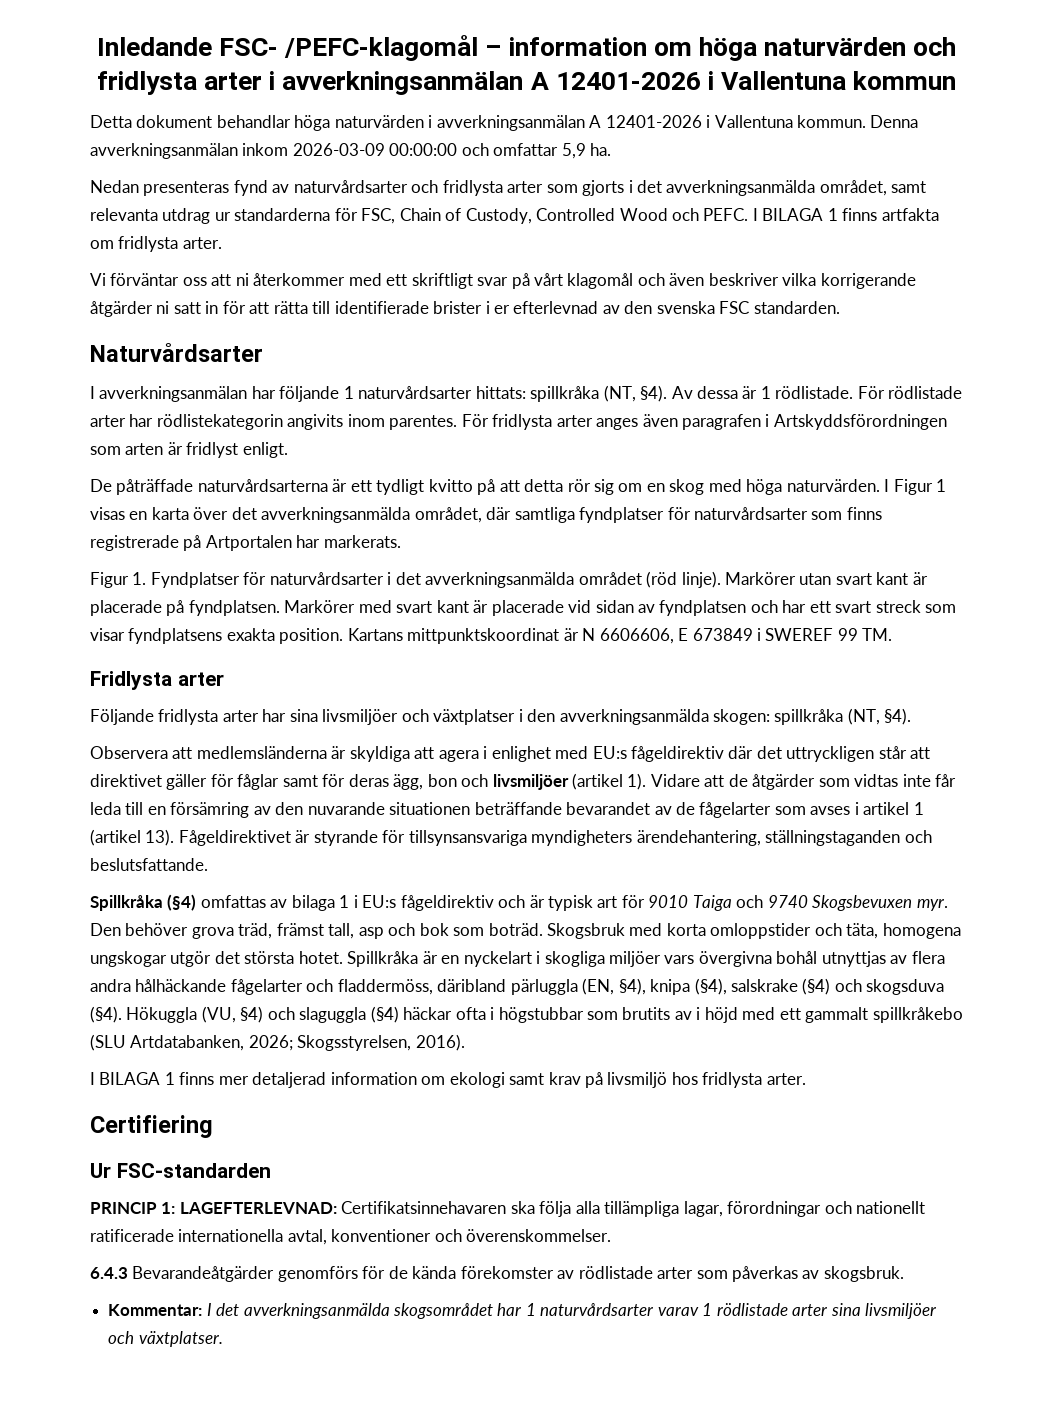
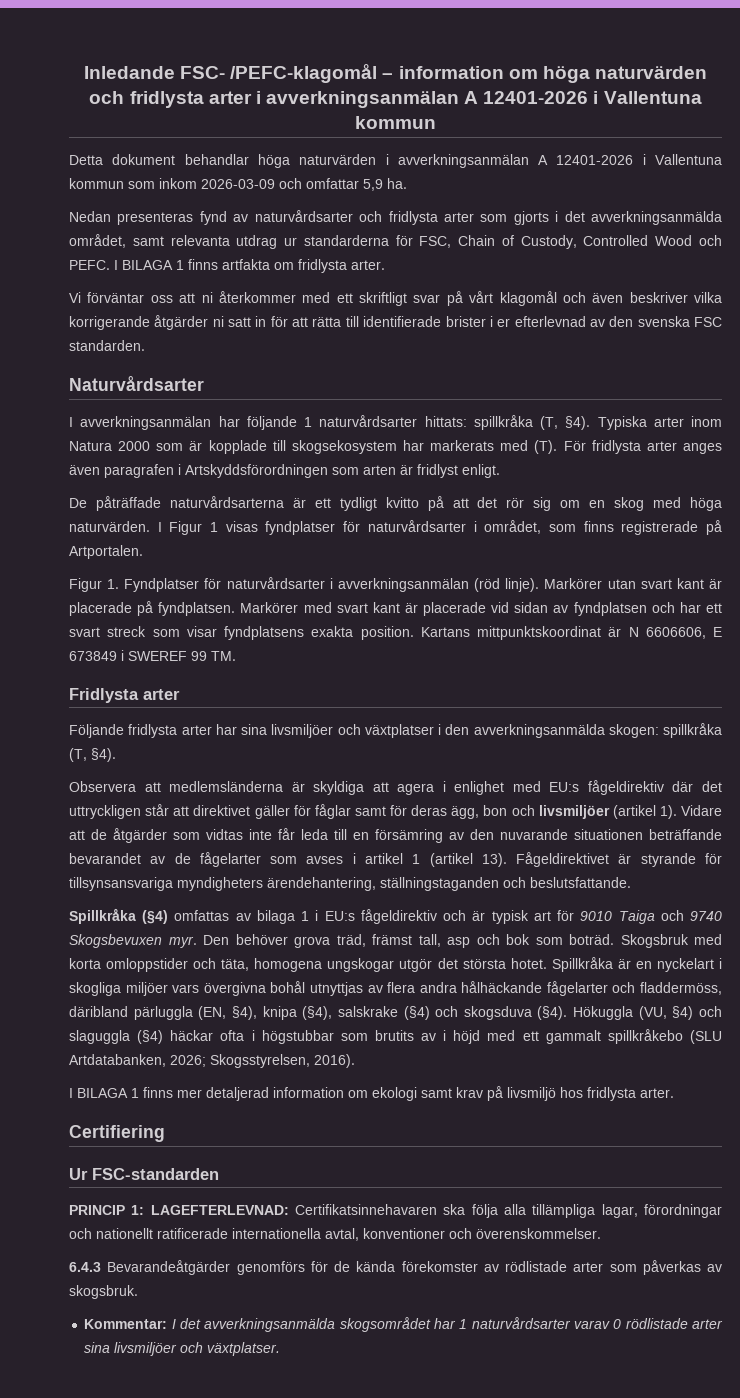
[797,115,919,128] [90,143,238,159] kommun. Denna avverkningsanmälan -> [69,178,155,189] kommun som
[389,143,458,156] 00:00:00 -> (275, 184) none
[603,385,963,402] [90,414,458,430] (NT, §4). Av dessa är 1 rödlistade. För rödlistade arter har rödlistekategorin angivits inom parentes. -> [540,416,722,430] [69,440,558,454] (T, §4). Typiska arter inom Natura 2000 som är kopplade till skogsekosystem har markerats med (T).
[524,479,564,492] detta -> [477,497,498,508] det
[129,507,575,523] en karta över det avverkningsanmälda området, där samtliga -> (258, 526) none
(809, 513) none -> [473,520,542,534] i området,
[205,535,401,551] Artportalen har markerats. -> [69,545,143,559] Artportalen.
[395,572,642,588] det avverkningsanmälda området -> [337,578,469,592] avverkningsanmälan
[847,708,880,725] (NT, -> [69,748,87,762] (T,
[702,1303,713,1316] 1 -> [613,1319,622,1329] 0

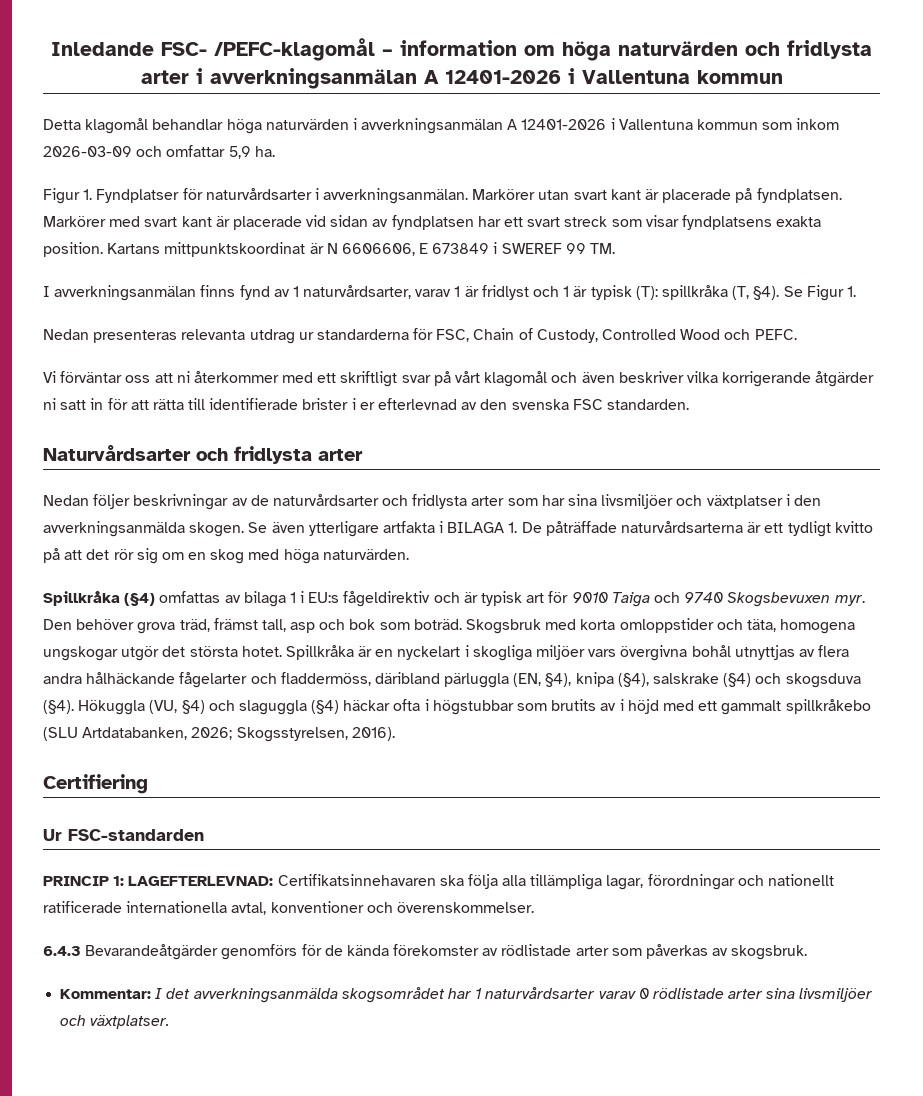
[112,154,176,165] dokument -> [85,118,149,134] klagomål
[69,210,723,225] [69,234,164,248] Nedan presenteras fynd av naturvårdsarter och fridlysta arter som gjorts i det avverkningsanmälda området, samt -> [43,188,842,204] [43,215,822,230] [43,242,616,257] [43,285,856,301] [43,329,178,343] Figur 1. Fyndplatser för naturvårdsarter i avverkningsanmälan. Markörer utan svart kant är placerade på fyndplatsen. Markörer med svart kant är placerade vid sidan av fyndplatsen har ett svart streck som visar fyndplatsens exakta position. Kartans mittpunktskoordinat är N 6606606, E 673849 i SWEREF 99 TM. // I avverkningsanmälan finns fynd av 1 naturvårdsarter, varav 1 är fridlyst och 1 är typisk (T): spillkråka (T, §4). Se Figur 1. // Nedan presenteras
[114,259,385,273] I BILAGA 1 finns artfakta om fridlysta arter. -> (797, 334) none
[69,415,722,430] [69,440,722,454] [69,464,500,478] // I avverkningsanmälan har följande 1 naturvårdsarter hittats: spillkråka (T, §4). Typiska arter inom Natura 2000 som är kopplade till skogsekosystem har markerats med (T). För fridlysta arter anges även paragrafen i Artskyddsförordningen som arten är fridlyst enligt. // -> [196,446,363,464] [43,494,821,510] [43,521,518,537] och fridlysta arter // Nedan följer beskrivningar av de naturvårdsarter och fridlysta arter som har sina livsmiljöer och växtplatser i den avverkningsanmälda skogen. Se även ytterligare artfakta i BILAGA 1.
[157,520,722,535] [69,545,143,559] [69,577,722,592] [69,601,722,616] [69,626,722,640] [69,650,236,661] [69,688,180,703] [69,723,722,738] [69,748,116,762] [69,780,723,795] [69,804,722,819] [69,828,722,843] [69,852,723,867] [69,877,631,891] I Figur 1 visas fyndplatser för naturvårdsarter i området, som finns registrerade på Artportalen. // Figur 1. Fyndplatser för naturvårdsarter i avverkningsanmälan (röd linje). Markörer utan svart kant är placerade på fyndplatsen. Markörer med svart kant är placerade vid sidan av fyndplatsen och har ett svart streck som visar fyndplatsens exakta position. Kartans mittpunktskoordinat är N 6606606, E 673849 i SWEREF 99 TM. // Fridlysta arter // Följande fridlysta arter har sina livsmiljöer och växtplatser i den avverkningsanmälda skogen: spillkråka (T, §4). // Observera att medlemsländerna är skyldiga att agera i enlighet med EU:s fågeldirektiv där det uttryckligen står att direktivet gäller för fåglar samt för deras ägg, bon och livsmiljöer (artikel 1). Vidare att de åtgärder som vidtas inte får leda till en försämring av den nuvarande situationen beträffande bevarandet av de fågelarter som avses i artikel 1 (artikel 13). Fågeldirektivet är styrande för tillsynsansvariga myndigheters ärendehantering, ställningstaganden och beslutsfattande. -> (409, 554) none
[69,1086,674,1101] // I BILAGA 1 finns mer detaljerad information om ekologi samt krav på livsmiljö hos fridlysta arter. -> (395, 734) none

